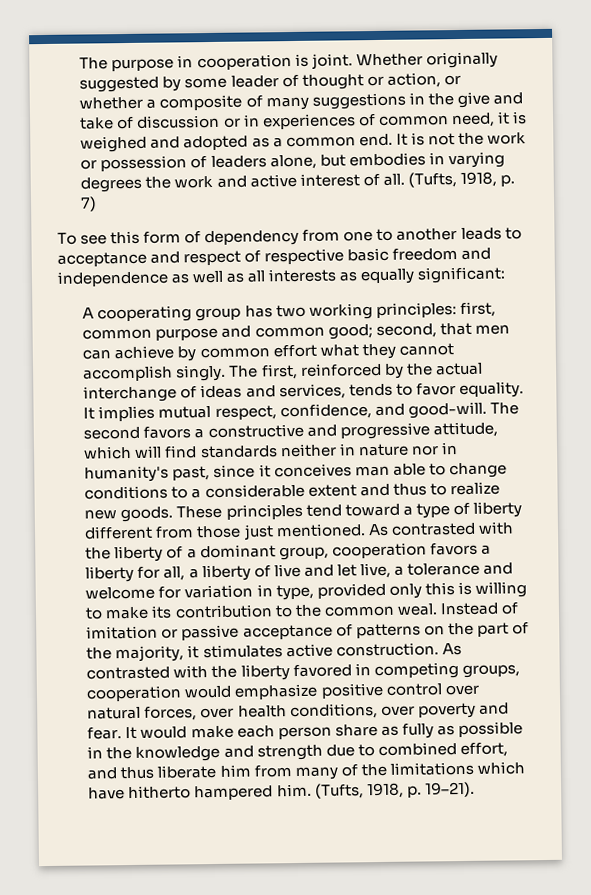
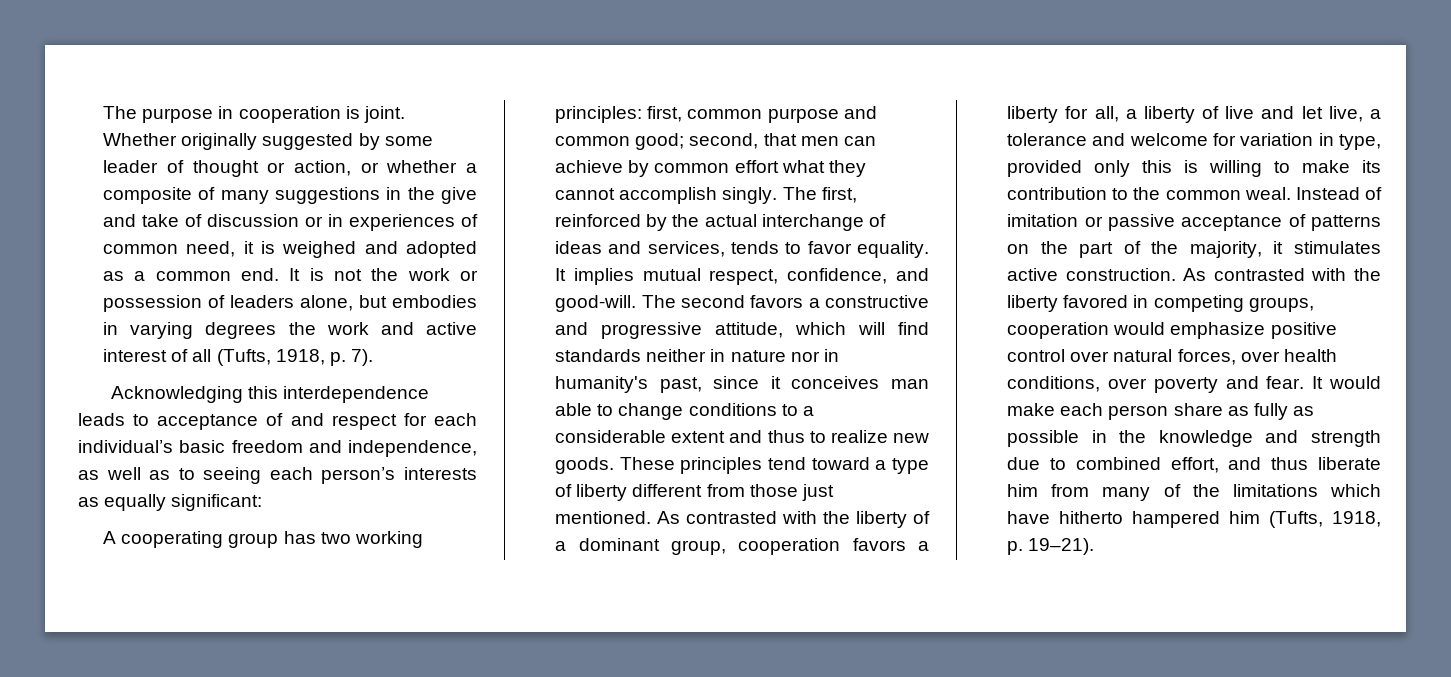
[382,171,515,188] [80,196,98,212] [57,228,458,247] all. (Tufts, 1918, p. 7) // To see this form of dependency from one to another -> [192,349,373,366] [110,386,430,403] all (Tufts, 1918, p. 7). // Acknowledging this interdependence
(147, 259) none -> [266,413,284,426] of
[244,248,345,265] of respective -> [403,413,477,426] [78,440,173,453] for each individual’s
[57,270,169,287] independence -> [348,440,477,457] independence,
[247,270,267,283] all -> [178,467,396,484] to seeing each person’s
[276,783,312,797] him. -> [1229,511,1261,524] him

